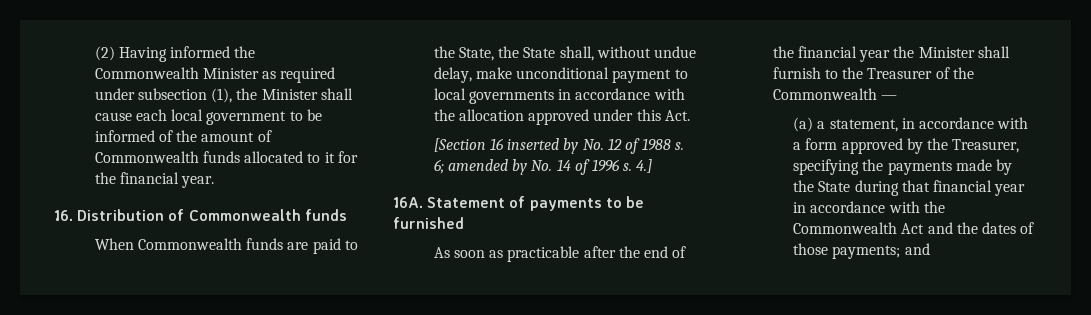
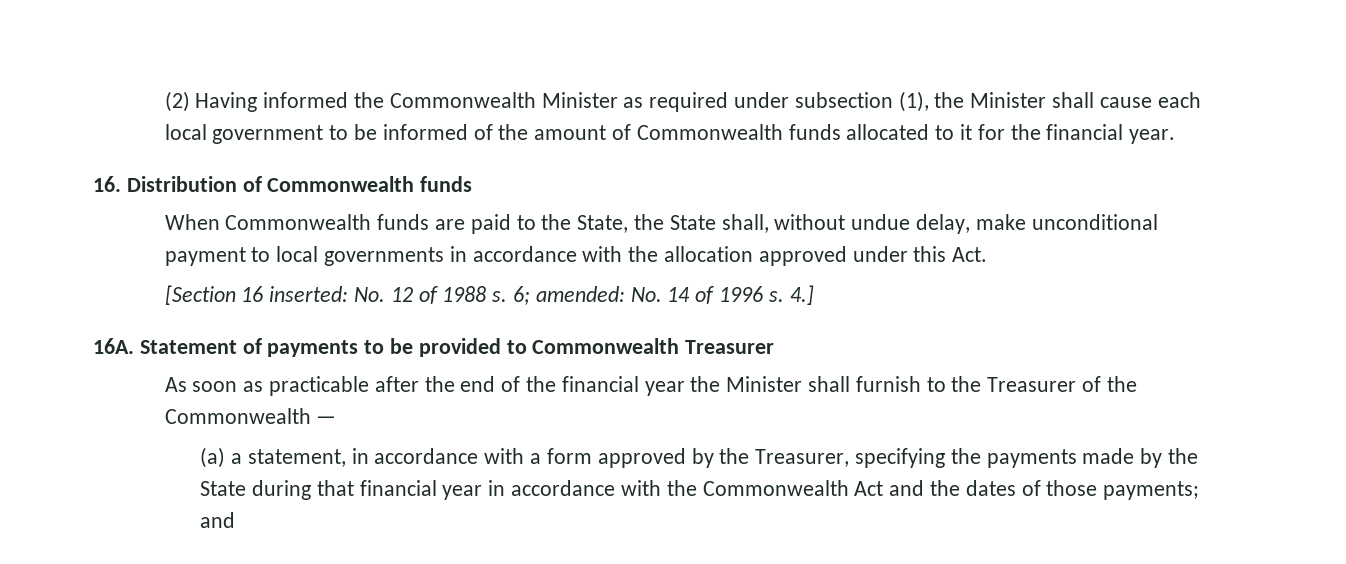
[507,138,579,154] inserted by -> [269,286,349,302] inserted:
[448,159,528,175] amended by -> [535,286,625,302] amended:
[393,217,464,229] furnished -> [418,338,775,357] provided to Commonwealth Treasurer

